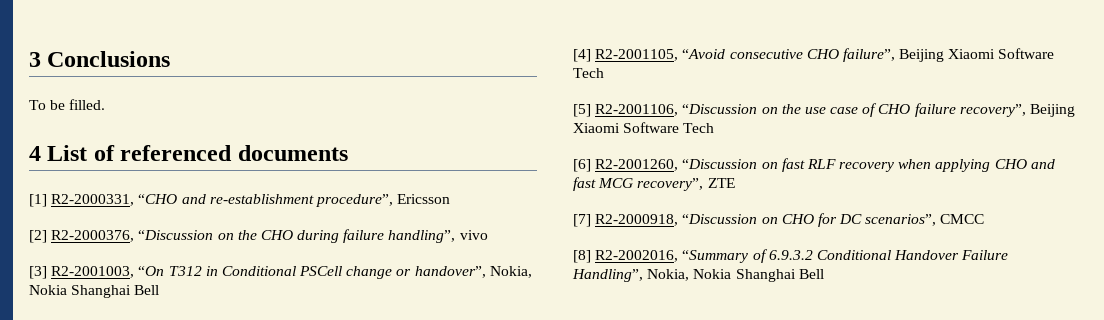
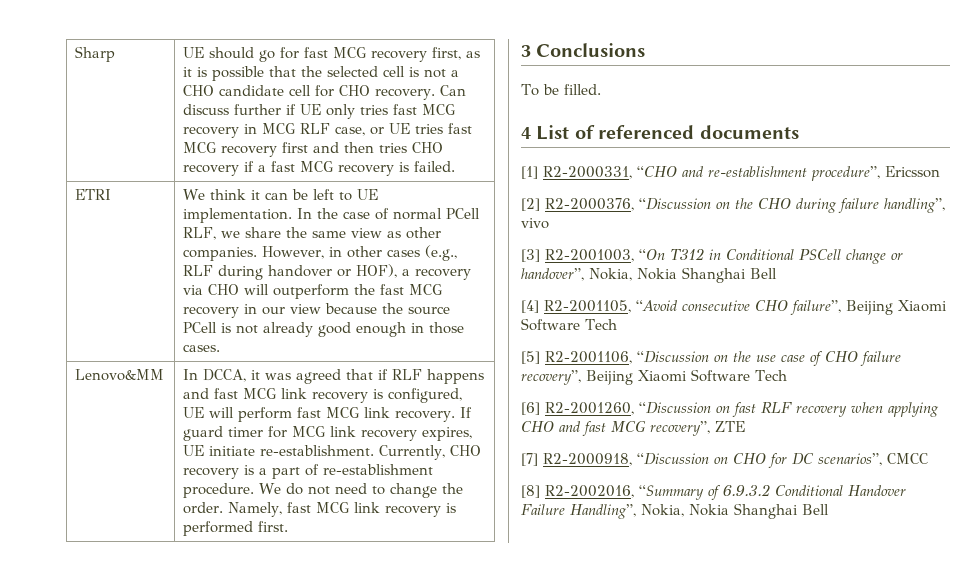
(29, 59) none -> [75,46,116,62] [183,47,481,62] [183,66,460,81] [183,85,467,100] [183,104,456,119] [183,123,473,138] [183,142,444,157] [183,161,456,176] [75,189,112,200] [183,189,379,201] [183,208,481,223] [183,227,442,240] [183,245,458,261] [183,264,472,280] [183,284,443,299] [183,303,451,318] [183,322,465,337] [183,344,221,352] [75,369,165,381] [183,369,485,384] [183,388,463,403] [183,407,473,422] [183,426,473,441] [183,445,482,460] [183,464,434,479] [183,483,464,498] [183,502,457,517] [183,521,289,536] Sharp | UE should go for fast MCG recovery first, as it is possible that the selected cell is not a CHO candidate cell for CHO recovery. Can discuss further if UE only tries fast MCG recovery in MCG RLF case, or UE tries fast MCG recovery first and then tries CHO recovery if a fast MCG recovery is failed. // ETRI | We think it can be left to UE implementation. In the case of normal PCell RLF, we share the same view as other companies. However, in other cases (e.g., RLF during handover or HOF), a recovery via CHO will outperform the fast MCG recovery in our view because the source PCell is not already good enough in those cases. // Lenovo&MM | In DCCA, it was agreed that if RLF happens and fast MCG link recovery is configured, UE will perform fast MCG link recovery. If guard timer for MCG link recovery expires, UE initiate re-establishment. Currently, CHO recovery is a part of re-establishment procedure. We do not need to change the order. Namely, fast MCG link recovery is performed first. //

